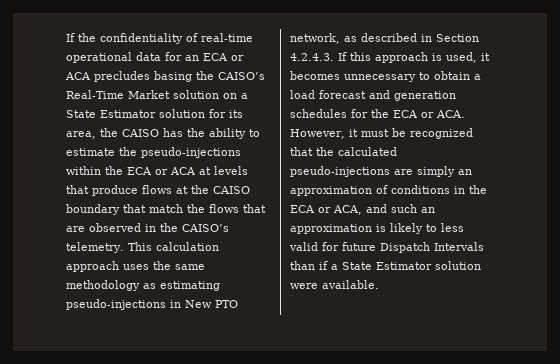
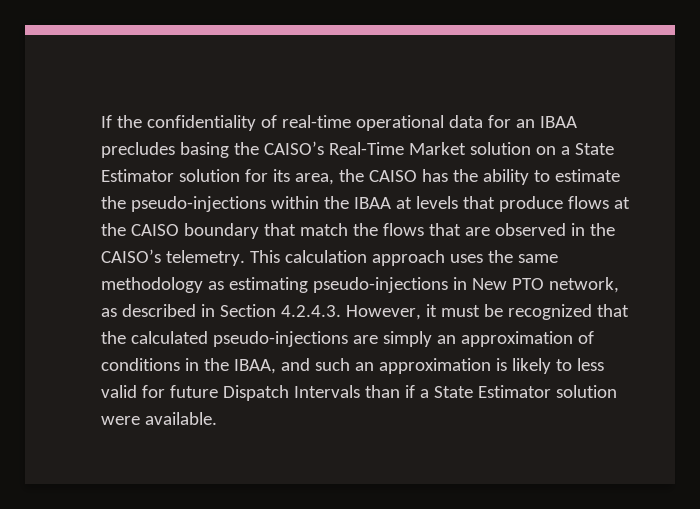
[203,53,244,61] [65,72,91,80] ECA or ACA -> [539,116,577,128] IBAA
[127,167,196,175] ECA or ACA -> [353,197,391,209] IBAA
[338,52,490,63] [290,71,481,82] [290,90,456,101] [290,109,465,118] If this approach is used, it becomes unnecessary to obtain a load forecast and generation schedules for the ECA or ACA. -> (341, 311) none
[290,205,362,215] ECA or ACA, -> [233,359,276,374] IBAA,

